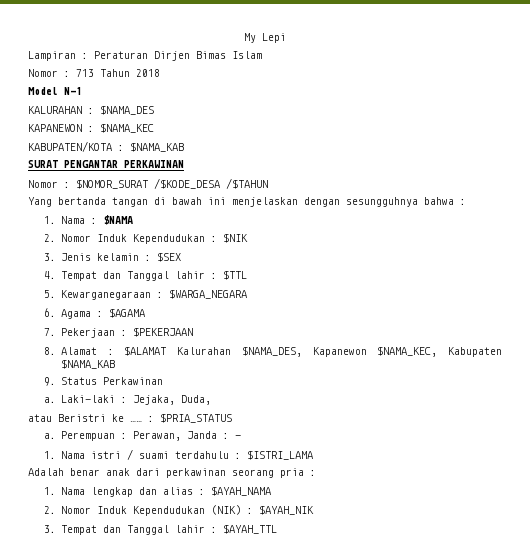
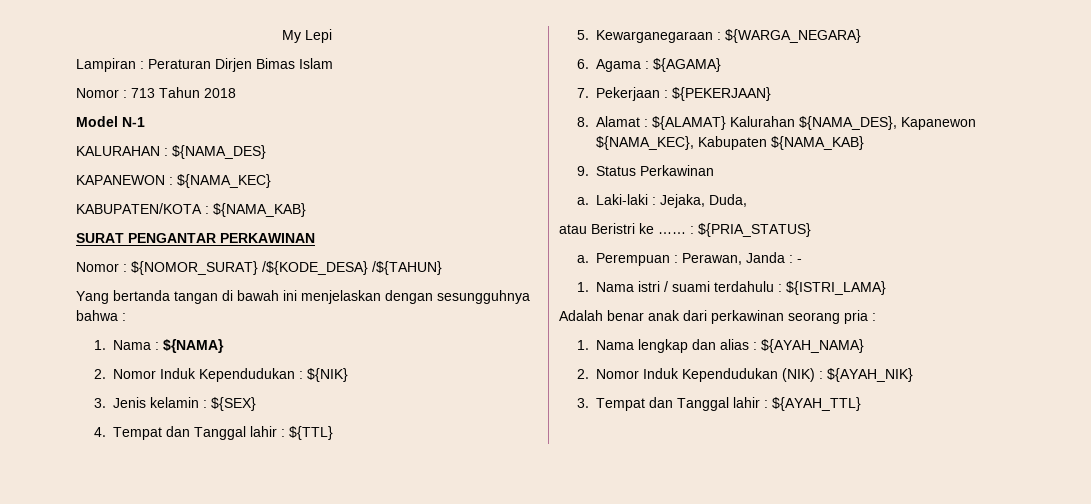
[100,105,154,115] $NAMA_DES -> [172,145,266,159] ${NAMA_DES}
[100,123,154,133] $NAMA_KEC -> [177,174,271,188] ${NAMA_KEC}
[130,142,184,152] $NAMA_KAB -> [213,203,306,217] ${NAMA_KAB}
[76,178,268,189] $NOMOR_SURAT /$KODE_DESA /$TAHUN -> [131,261,442,275] ${NOMOR_SURAT} /${KODE_DESA} /${TAHUN}
[102,215,133,225] $NAMA -> [163,339,225,353] ${NAMA}
[222,233,248,243] $NIK -> [307,368,349,382] ${NIK}
[156,252,181,262] $SEX -> [211,397,257,411] ${SEX}
[222,270,247,280] $TTL -> [289,426,334,440] ${TTL}
[168,289,247,299] $WARGA_NEGARA -> [725,29,862,43] ${WARGA_NEGARA}
[108,308,145,318] $AGAMA -> [653,58,722,72] ${AGAMA}
[132,327,193,337] $PEKERJAAN -> [672,87,772,101] ${PEKERJAAN}
[124,346,502,357] [60,359,115,369] $ALAMAT Kalurahan $NAMA_DES, Kapanewon $NAMA_KEC, Kabupaten $NAMA_KAB -> [652,116,977,130] [596,136,865,150] ${ALAMAT} Kalurahan ${NAMA_DES}, Kapanewon ${NAMA_KEC}, Kabupaten ${NAMA_KAB}
[160,413,232,423] $PRIA_STATUS -> [698,223,811,237] ${PRIA_STATUS}
[246,450,313,460] $ISTRI_LAMA -> [786,281,887,295] ${ISTRI_LAMA}
[210,486,271,496] $AYAH_NAMA -> [761,339,865,353] ${AYAH_NAMA}
[258,505,314,515] $AYAH_NIK -> [827,368,914,382] ${AYAH_NIK}
[222,524,277,534] $AYAH_TTL -> [772,397,862,411] ${AYAH_TTL}

